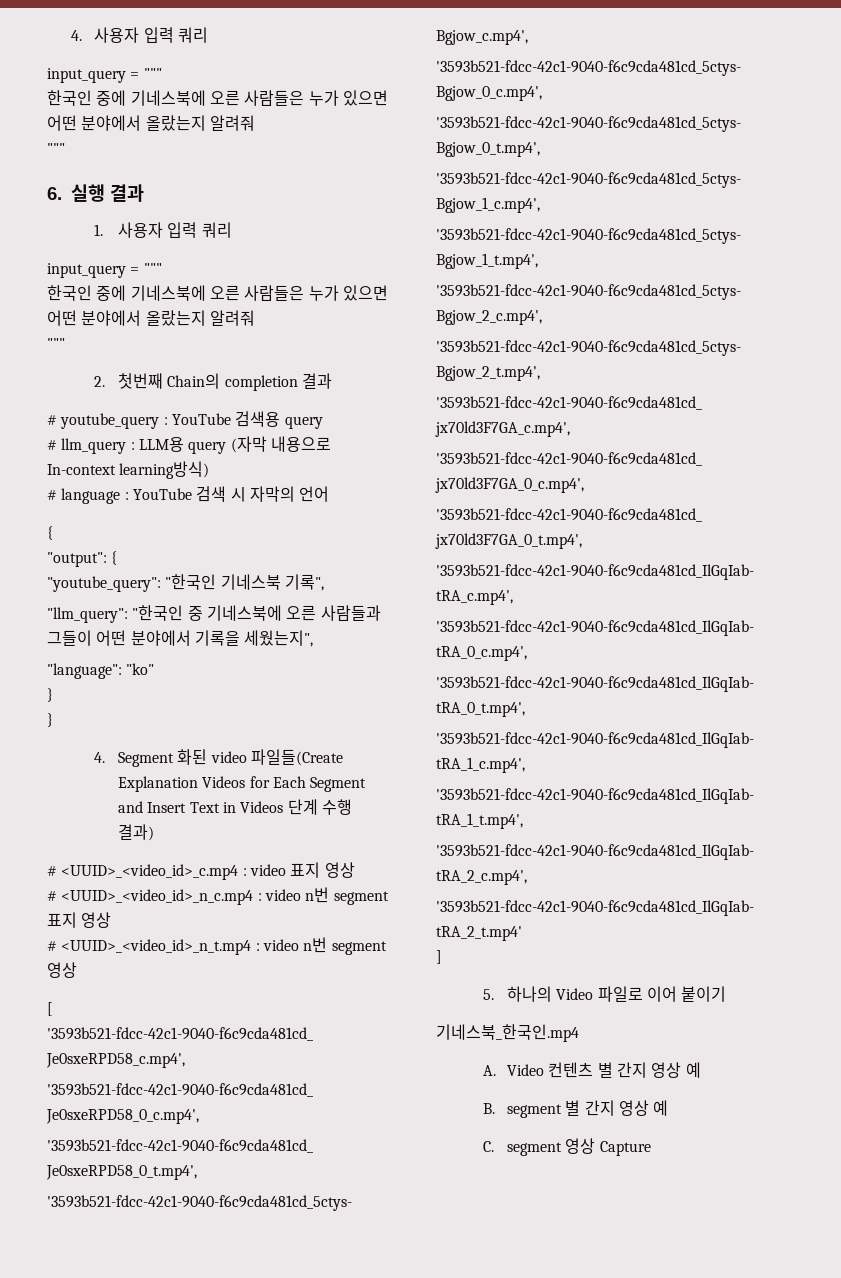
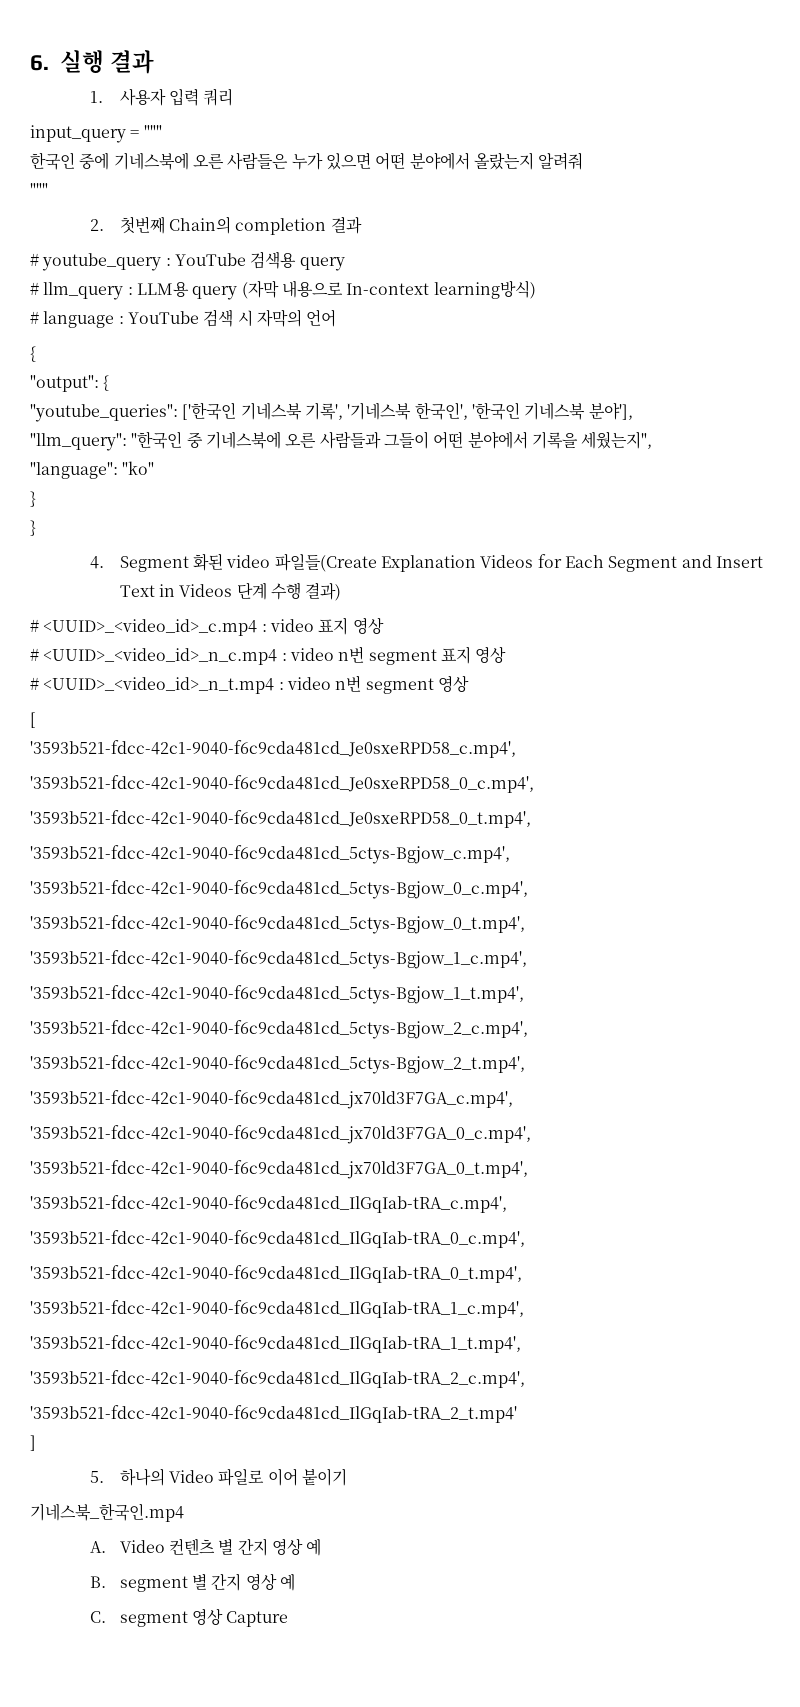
[70,27,208,43] [47,68,162,83] [47,90,388,106] [47,115,255,131] [47,143,65,154] 4. 사용자 입력 쿼리 // input_query = """ // 한국인 중에 기네스북에 오른 사람들은 누가 있으면 어떤 분야에서 올랐는지 알려줘 // """ // -> (30, 63) none
[47,574,324,592] "youtube_query": "한국인 기네스북 기록", -> [30,402,633,422] "youtube_queries": ['한국인 기네스북 기록', '기네스북 한국인', '한국인 기네스북 분야'],

